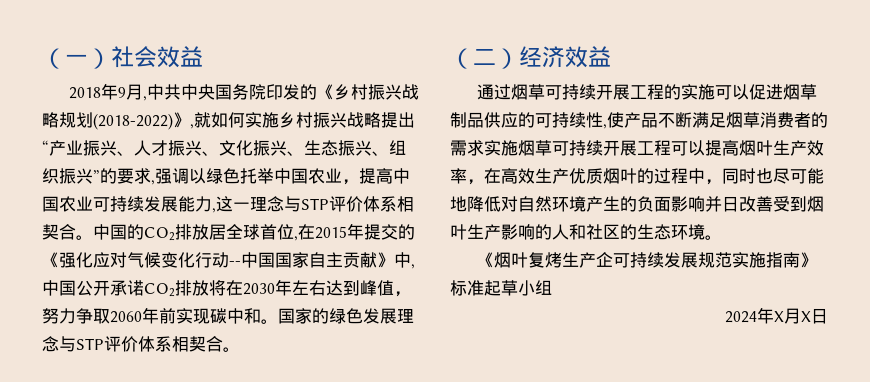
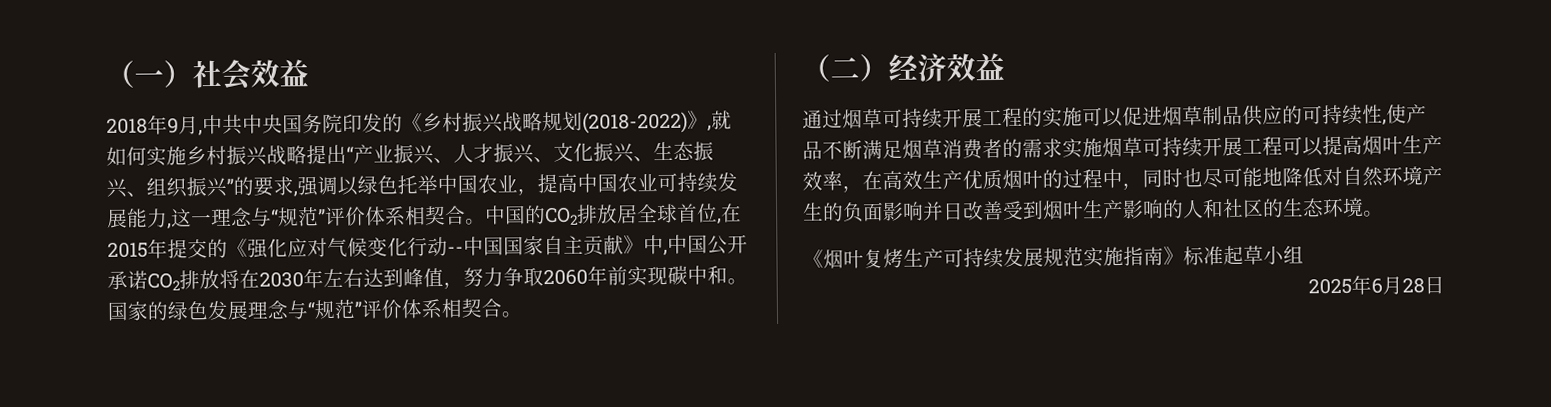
[301,198,329,210] STP -> [271,207,326,227] “规范”
[76,338,104,350] STP -> [307,299,362,320] “规范”
[595,252,613,267] 企 -> (944, 258) none
[725,307,811,324] 2024年X月X -> [1308,275,1425,295] 2025年6月28

